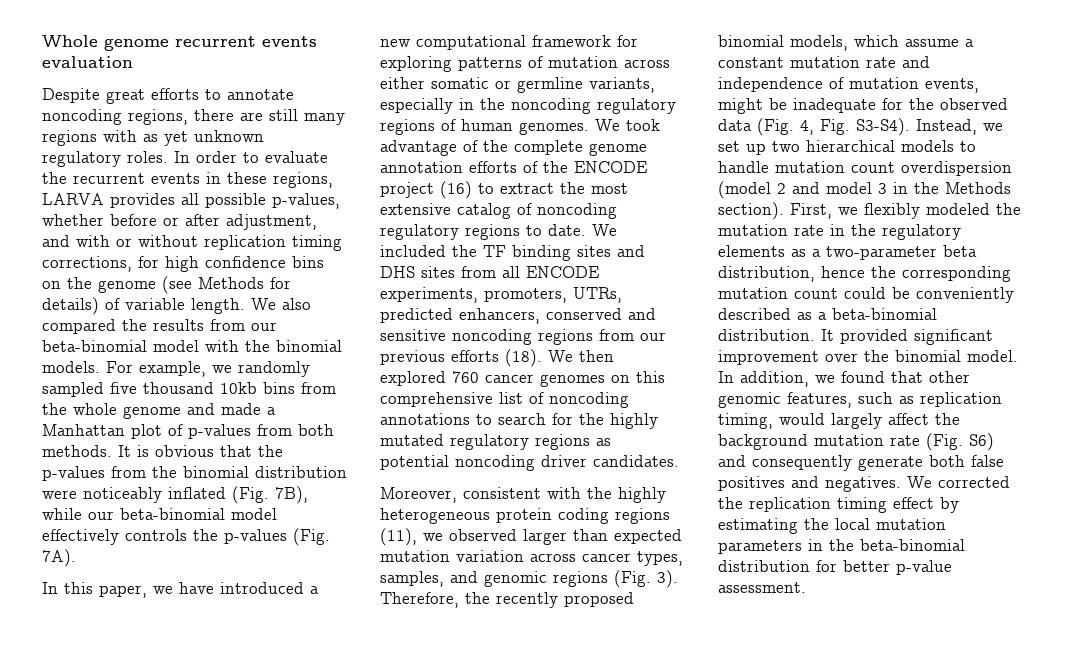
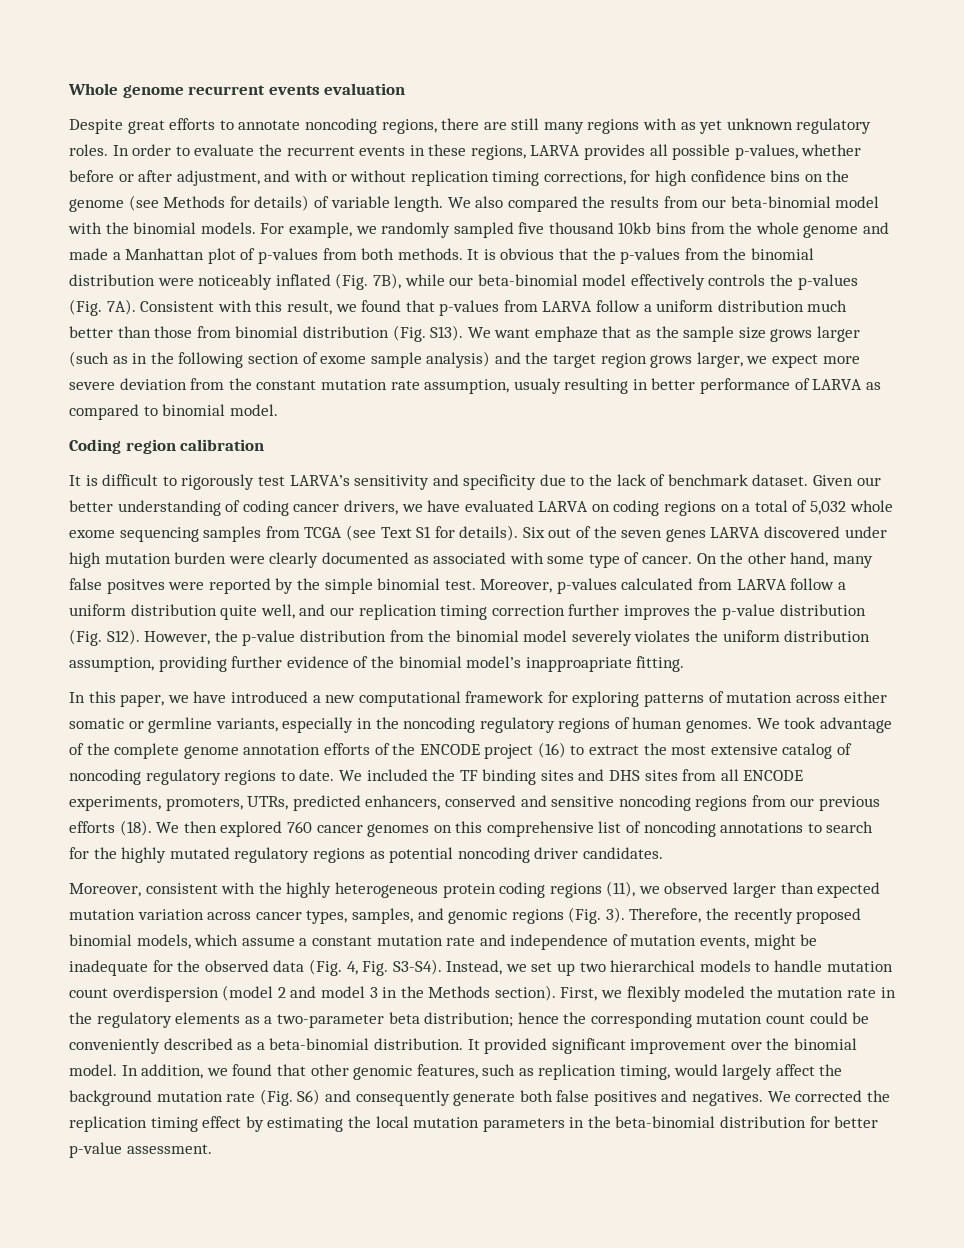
(76, 558) none -> [140,300,848,316] [69,325,861,342] [69,351,860,368] [69,378,881,394] [69,404,278,420] [69,439,265,454] [69,474,881,490] [69,500,893,516] [69,525,887,542] [69,552,874,568] [69,578,846,594] [69,604,866,620] [69,629,871,646] [69,656,685,672] Consistent with this result, we found that p-values from LARVA follow a uniform distribution much better than those from binomial distribution (Fig. S13). We want emphaze that as the sample size grows larger (such as in the following section of exome sample analysis) and the target region grows larger, we expect more severe deviation from the constant mutation rate assumption, usualy resulting in better performance of LARVA as compared to binomial model. // Coding region calibration // It is difficult to rigorously test LARVA’s sensitivity and specificity due to the lack of benchmark dataset. Given our better understanding of coding cancer drivers, we have evaluated LARVA on coding regions on a total of 5,032 whole exome sequencing samples from TCGA (see Text S1 for details). Six out of the seven genes LARVA discovered under high mutation burden were clearly documented as associated with some type of cancer. On the other hand, many false positves were reported by the simple binomial test. Moreover, p-values calculated from LARVA follow a uniform distribution quite well, and our replication timing correction further improves the p-value distribution (Fig. S12). However, the p-value distribution from the binomial model severely violates the uniform distribution assumption, providing further evidence of the binomial model’s inapproapriate fitting.
[718,266,815,282] distribution, -> [424,1012,514,1027] distribution;

